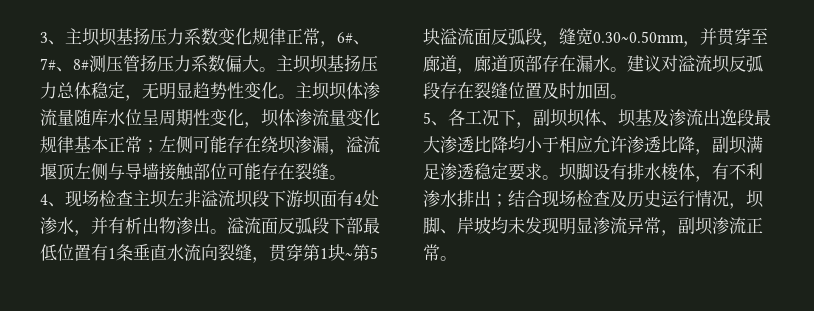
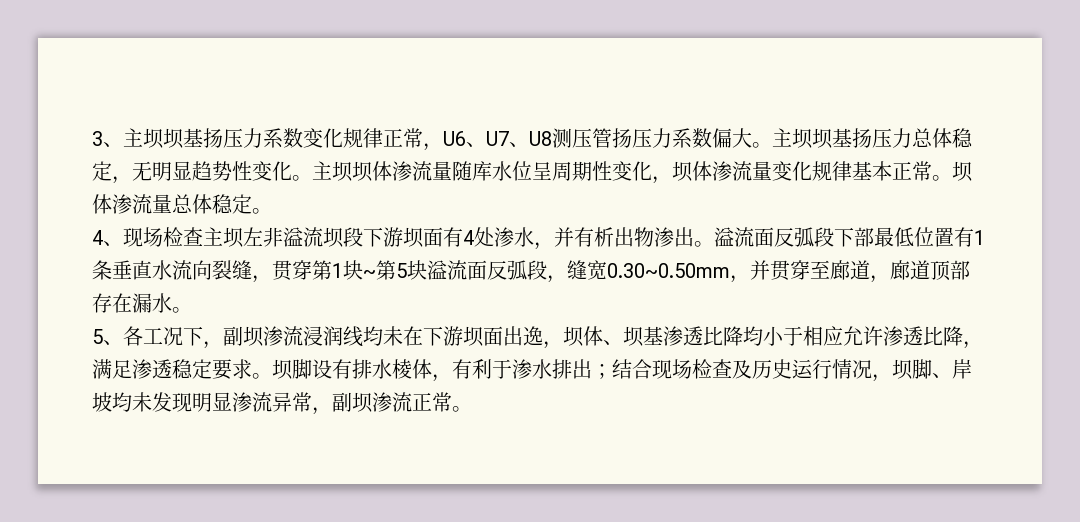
[337,32,370,45] [40,58,89,72] 6#、7#、8# -> [443,131,552,147] U6、U7、U8
[142,136,380,155] [40,163,329,181] ；左侧可能存在绕坝渗漏，溢流堰顶左侧与导墙接触部位可能存在裂缝 -> [932,161,973,182] [92,194,252,214] 。坝体渗流量总体稳定
[627,55,763,73] [423,82,627,99] 建议对溢流坝反弧段存在裂缝位置及时加固。 -> (192, 310) none
[567,109,771,127] [423,136,440,153] 坝体、坝基及渗流出逸段最大 -> [263,326,663,349] 渗流浸润线均未在下游坝面出逸，坝体、坝基
[712,136,747,154] 副坝 -> (983, 345) none
[729,163,763,180] 不利 -> [472,359,512,379] 利于

